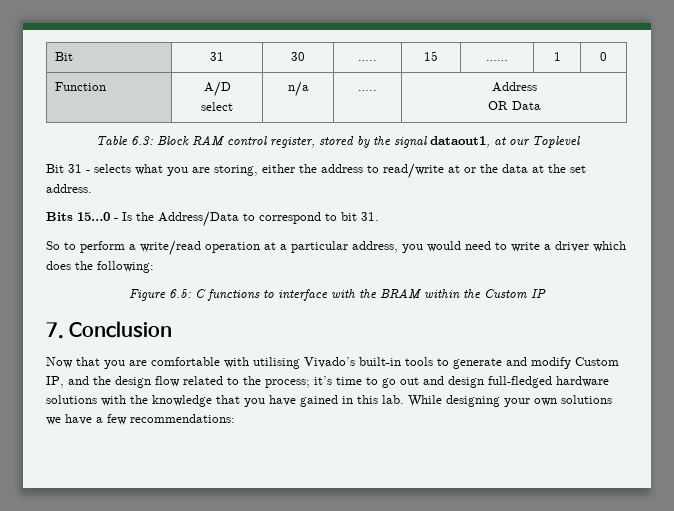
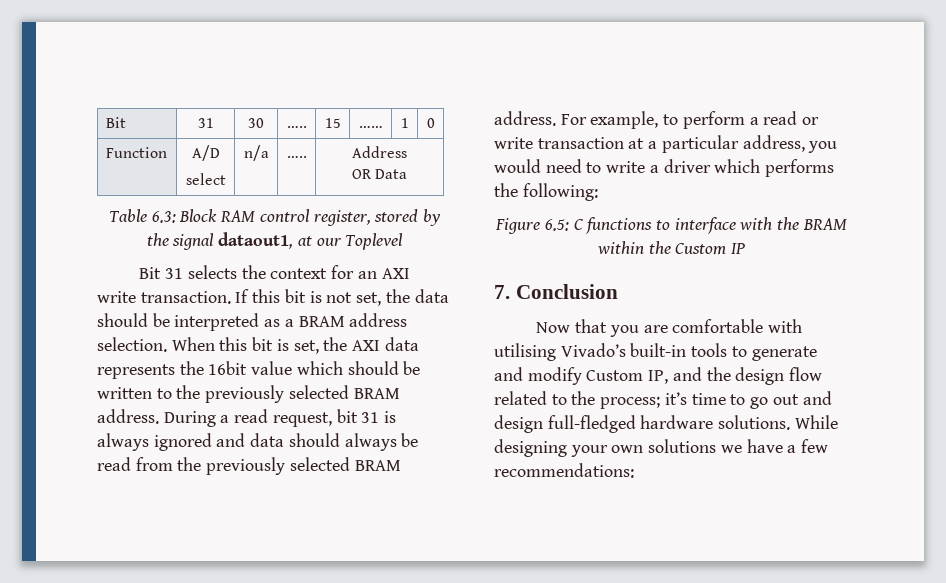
[86,163,586,179] [46,184,92,193] [46,211,379,227] [46,240,260,256] - selects what you are storing, either the address to read/write at or the data at the set address. // Bits 15…0 - Is the Address/Data to correspond to bit 31. // So to perform a write/read operation -> [187,265,410,279] [97,289,449,306] [97,313,408,331] [97,337,419,354] [97,361,421,379] [97,385,400,403] [97,409,397,427] [97,433,419,451] [97,457,401,475] [494,111,820,129] [494,137,624,149] selects the context for an AXI write transaction. If this bit is not set, the data should be interpreted as a BRAM address selection. When this bit is set, the AXI data represents the 16bit value which should be written to the previously selected BRAM address. During a read request, bit 31 is always ignored and data should always be read from the previously selected BRAM address. For example, to perform a read or write transaction
[46,261,71,270] does -> [765,159,835,177] performs
[46,395,404,407] solutions with the knowledge that you have gained in this lab. -> [718,415,791,430] solutions.

